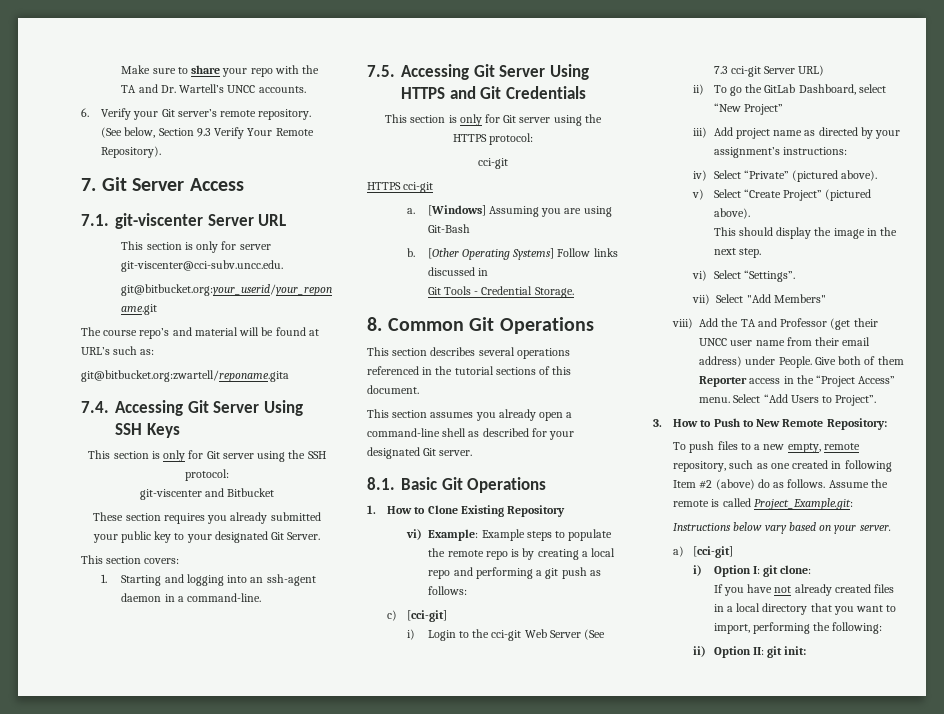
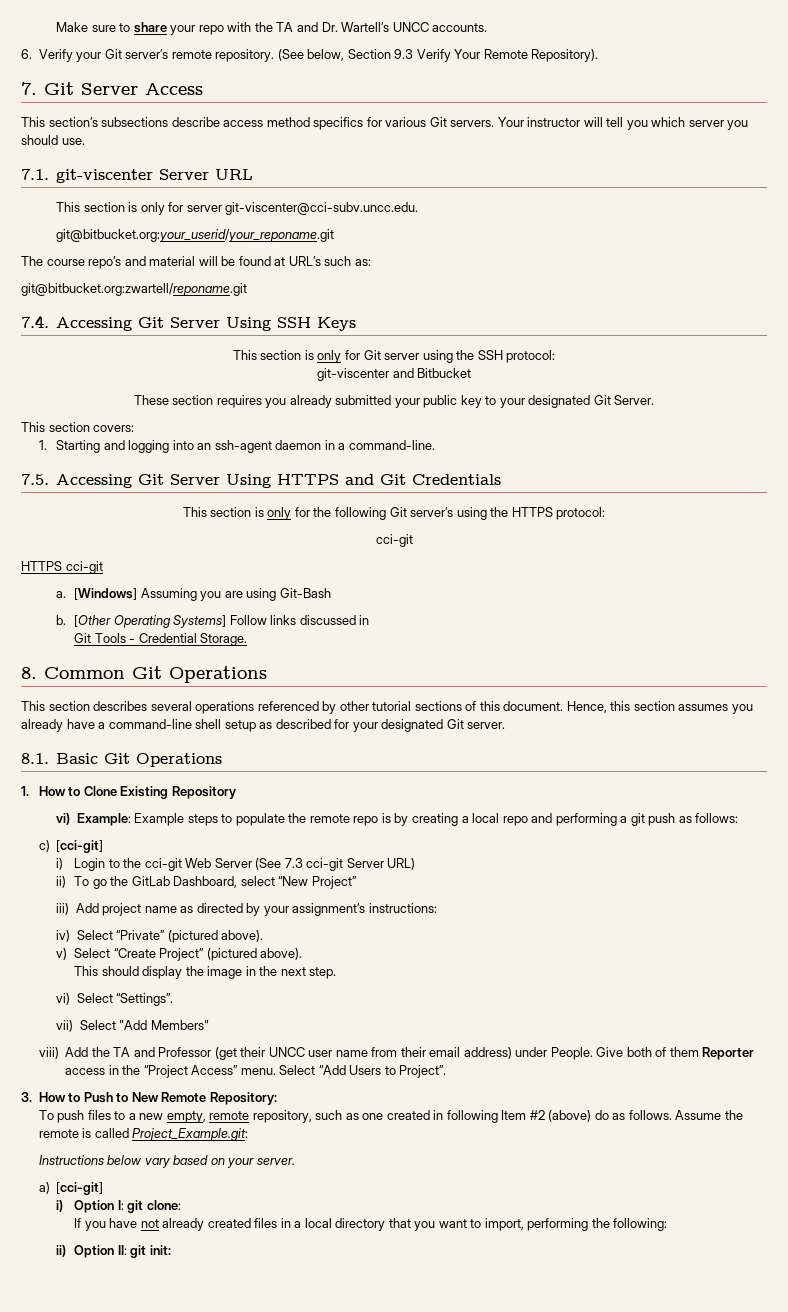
(244, 184) none -> [21,117,749,130] [21,135,85,145] // This section’s subsections describe access method specifics for various Git servers. Your instructor will tell you which server you should use.
[81,370,289,382] git@bitbucket.org:zwartell/reponame.gita -> [21,283,247,296] git@bitbucket.org:zwartell/reponame.git
[503,115,551,123] Git server -> [313,507,454,520] the following Git server’s
[422,366,453,375] in the -> [322,701,369,714] by other
[367,409,389,418] // This -> [566,701,631,713] Hence, this
[539,412,564,421] open -> [66,719,95,729] have
(467, 432) none -> [224,720,256,732] setup

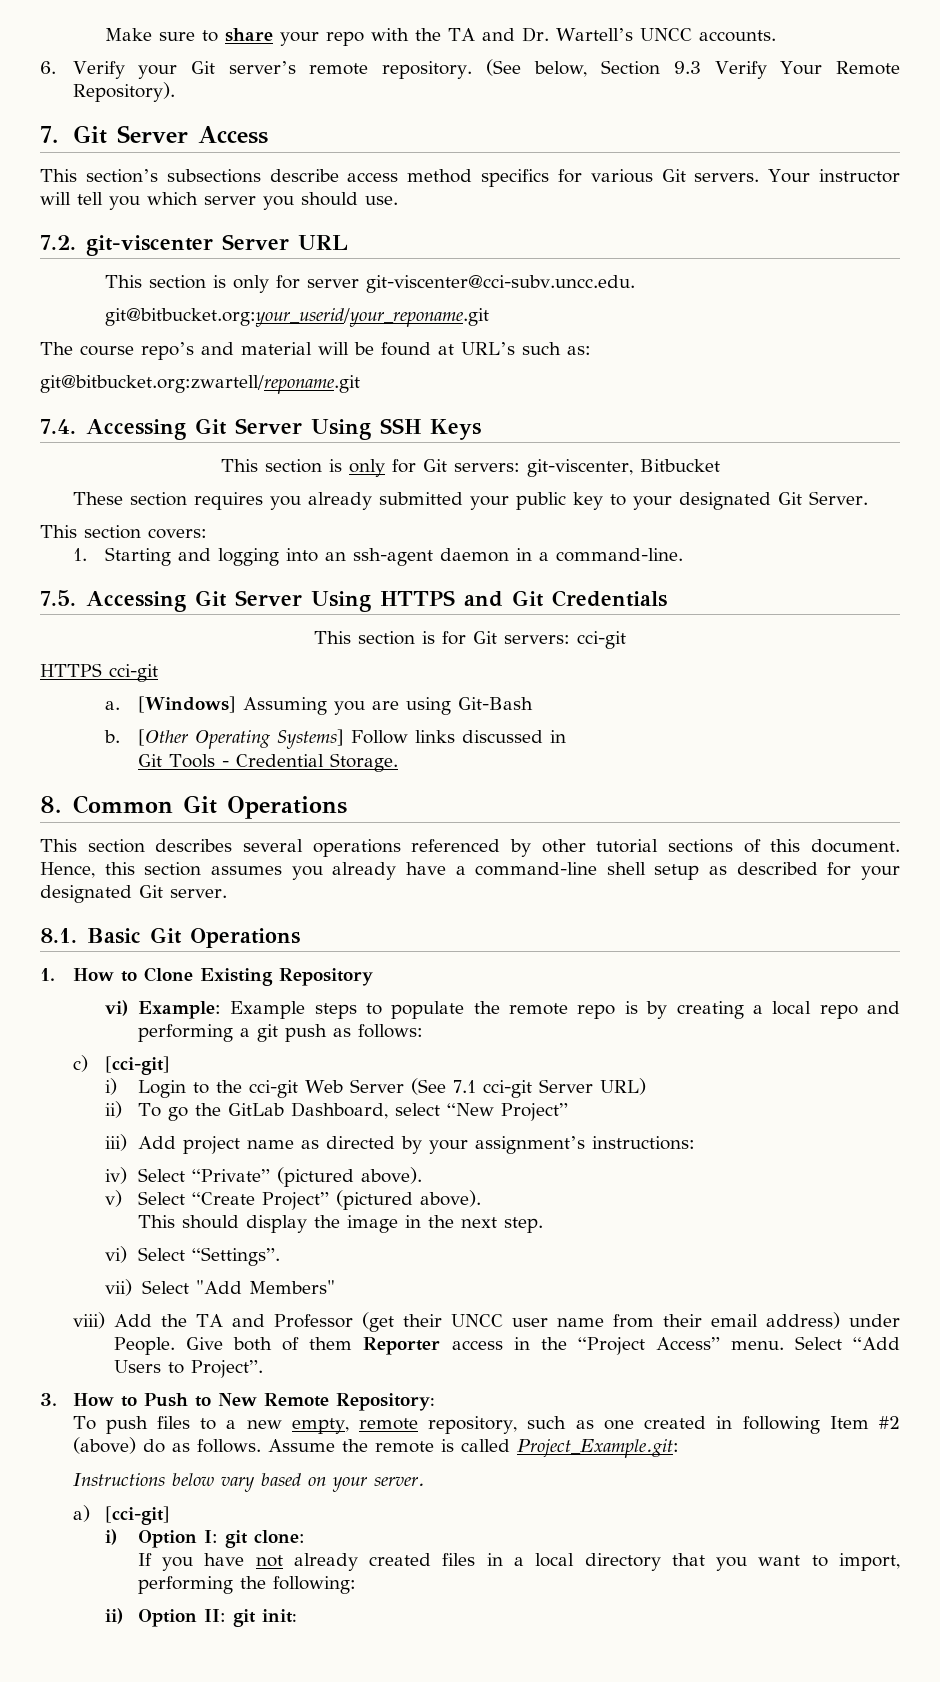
[21,169,49,180] 7.1. -> [40,235,76,250] 7.2.
[384,350,556,363] [316,368,414,381] server using the SSH protocol: // git-viscenter and -> [453,459,633,477] servers: git-viscenter,
[267,507,606,520] only for the following Git server’s using the HTTPS protocol: // -> [442,631,570,645] for Git servers:
[284,858,303,868] 7.3 -> [452,1080,476,1093] 7.1

